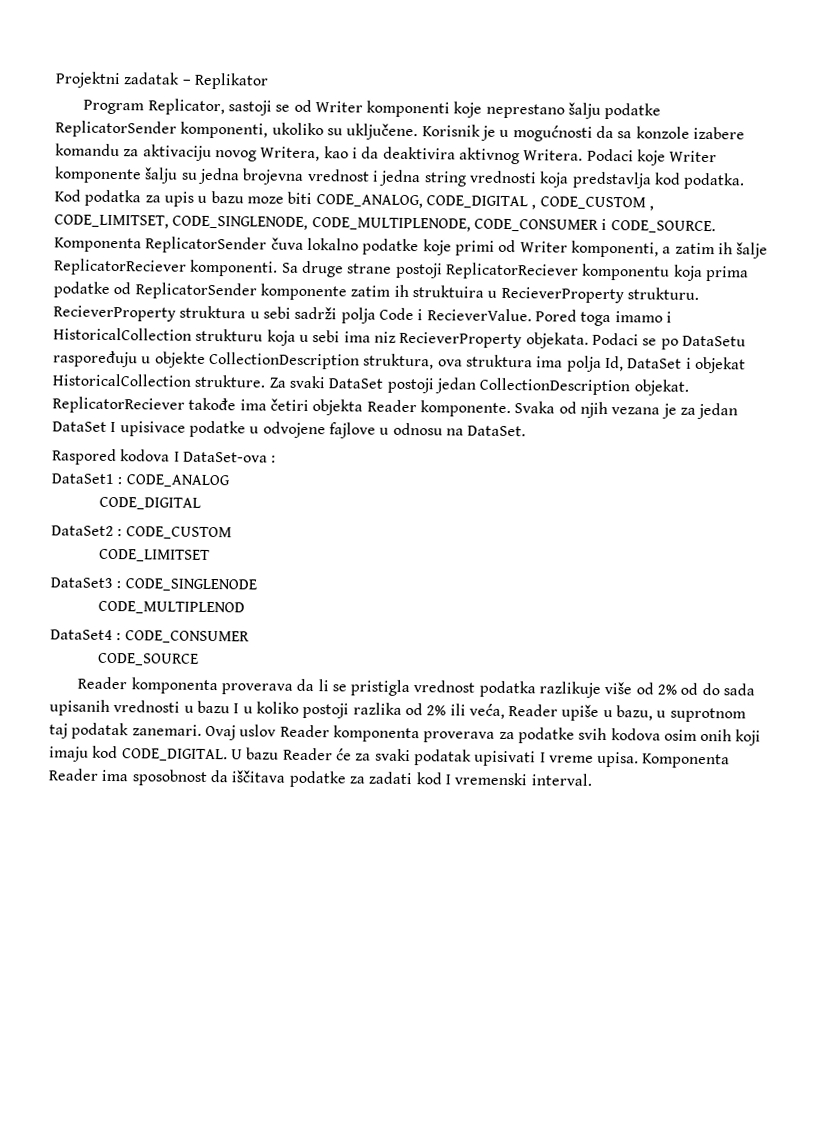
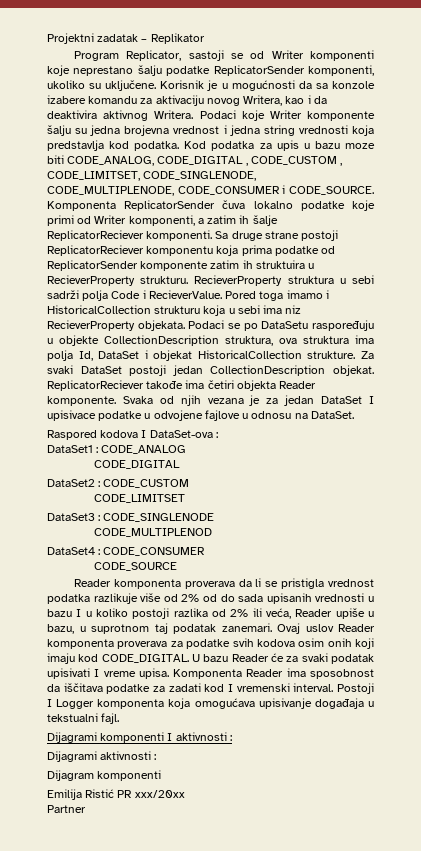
(592, 779) none -> [336,683,374,694] [47,698,374,709] [47,713,120,724] [47,732,232,743] [47,751,157,762] [47,770,162,781] [47,789,185,800] [47,805,86,813] Postoji I Logger komponenta koja omogućava upisivanje događaja u tekstualni fajl. // Dijagrami komponenti I aktivnosti : // Dijagrami aktivnosti : // Dijagram komponenti // Emilija Ristić PR xxx/20xx // Partner

